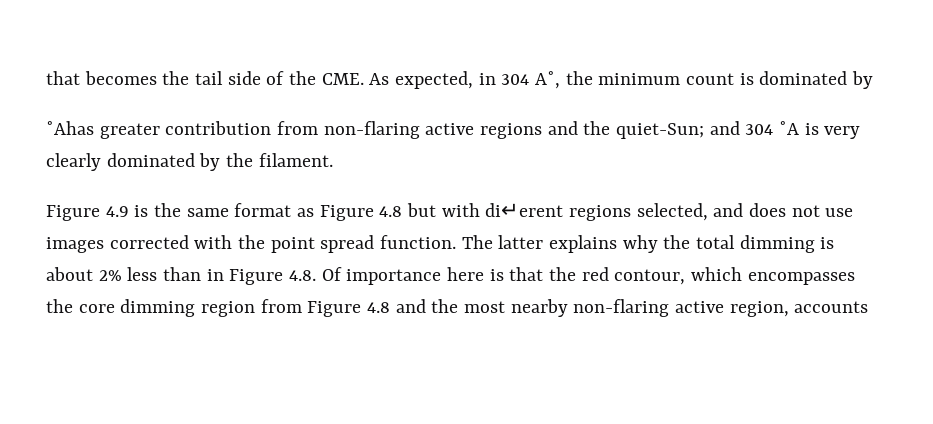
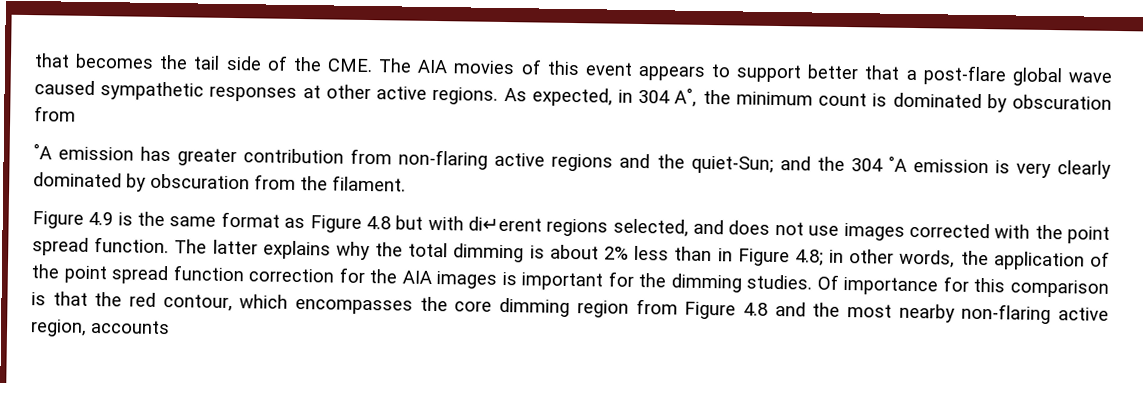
(364, 79) none -> [378,58,1112,87] [34,80,499,105] The AIA movies of this event appears to support better that a post-flare global wave caused sympathetic responses at other active regions.
[46,121,94,135] // ˚Ahas -> [1011,94,1112,110] [34,106,76,122] [33,143,172,162] obscuration from // ˚A emission has
(740, 128) none -> [816,156,845,171] the
(800, 128) none -> [912,158,989,174] emission
(221, 162) none -> [150,173,296,190] obscuration from
[289,267,485,285] 4.8. Of importance here -> [794,249,1110,271] [31,264,1109,298] 4.8; in other words, the application of the point spread function correction for the AIA images is important for the dimming studies. Of importance for this comparison

